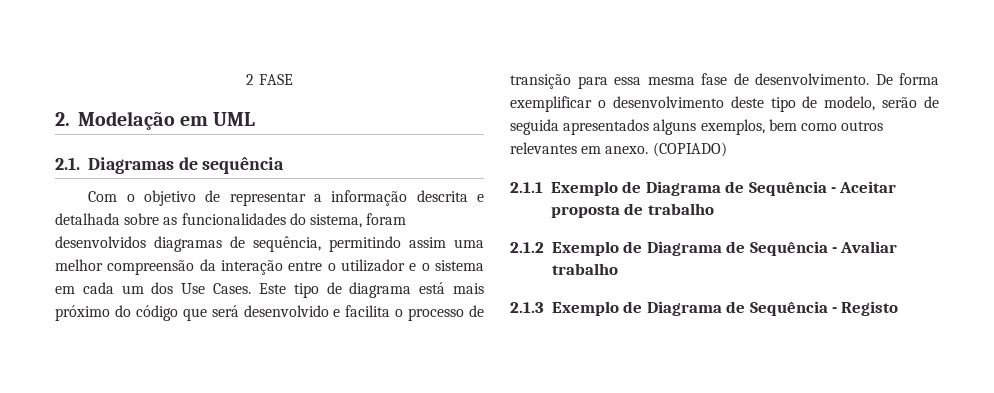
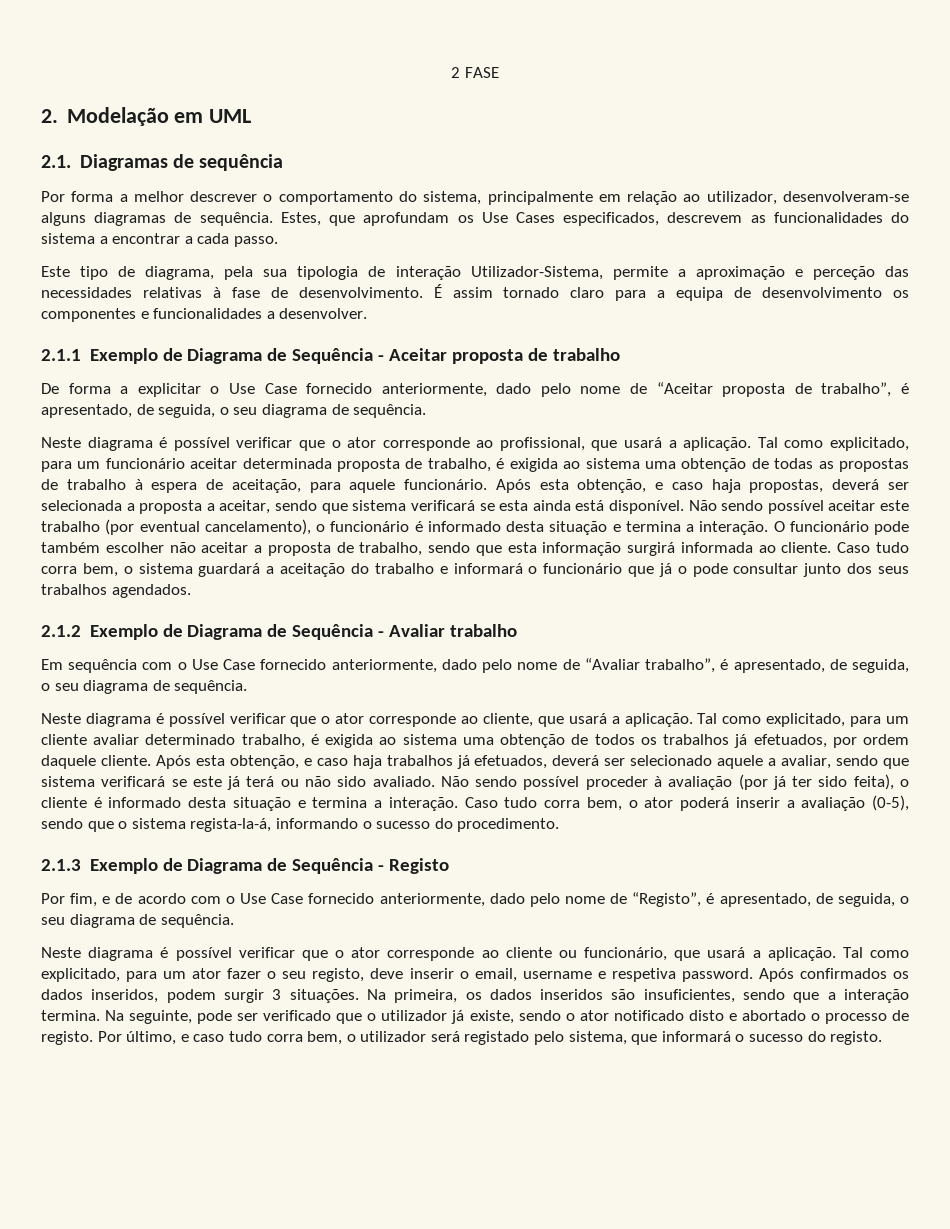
[88,190,484,206] [55,213,407,228] [55,236,484,252] [55,259,484,275] [55,282,484,298] [55,305,484,321] [510,73,939,89] [510,96,939,112] [510,119,884,135] [510,142,727,157] Com o objetivo de representar a informação descrita e detalhada sobre as funcionalidades do sistema, foram desenvolvidos diagramas de sequência, permitindo assim uma melhor compreensão da interação entre o utilizador e o sistema em cada um dos Use Cases. Este tipo de diagrama está mais próximo do código que será desenvolvido e facilita o processo de transição para essa mesma fase de desenvolvimento. De forma exemplificar o desenvolvimento deste tipo de modelo, serão de seguida apresentados alguns exemplos, bem como outros relevantes em anexo. (COPIADO) -> [41,191,910,205] [41,212,909,226] [41,233,278,247] [41,266,910,280] [41,284,909,301] [41,308,368,322] Por forma a melhor descrever o comportamento do sistema, principalmente em relação ao utilizador, desenvolveram-se alguns diagramas de sequência. Estes, que aprofundam os Use Cases especificados, descrevem as funcionalidades do sistema a encontrar a cada passo. // Este tipo de diagrama, pela sua tipologia de interação Utilizador-Sistema, permite a aproximação e perceção das necessidades relativas à fase de desenvolvimento. É assim tornado claro para a equipa de desenvolvimento os componentes e funcionalidades a desenvolver.
(714, 209) none -> [41,382,910,397] [41,404,427,418] [41,437,910,451] [41,458,909,472] [41,479,909,493] [41,500,909,514] [41,519,909,535] [41,542,909,556] [41,563,910,577] [41,584,191,598] // De forma a explicitar o Use Case fornecido anteriormente, dado pelo nome de “Aceitar proposta de trabalho”, é apresentado, de seguida, o seu diagrama de sequência. // Neste diagrama é possível verificar que o ator corresponde ao profissional, que usará a aplicação. Tal como explicitado, para um funcionário aceitar determinada proposta de trabalho, é exigida ao sistema uma obtenção de todas as propostas de trabalho à espera de aceitação, para aquele funcionário. Após esta obtenção, e caso haja propostas, deverá ser selecionada a proposta a aceitar, sendo que sistema verificará se esta ainda está disponível. Não sendo possível aceitar este trabalho (por eventual cancelamento), o funcionário é informado desta situação e termina a interação. O funcionário pode também escolher não aceitar a proposta de trabalho, sendo que esta informação surgirá informada ao cliente. Caso tudo corra bem, o sistema guardará a aceitação do trabalho e informará o funcionário que já o pode consultar junto dos seus trabalhos agendados.
(618, 269) none -> [41,658,910,673] [41,680,248,694] [41,713,910,727] [41,734,910,748] [41,755,910,769] [41,774,910,790] [41,795,909,811] [41,818,560,832] // Em sequência com o Use Case fornecido anteriormente, dado pelo nome de “Avaliar trabalho”, é apresentado, de seguida, o seu diagrama de sequência. // Neste diagrama é possível verificar que o ator corresponde ao cliente, que usará a aplicação. Tal como explicitado, para um cliente avaliar determinado trabalho, é exigida ao sistema uma obtenção de todos os trabalhos já efetuados, por ordem daquele cliente. Após esta obtenção, e caso haja trabalhos já efetuados, deverá ser selecionado aquele a avaliar, sendo que sistema verificará se este já terá ou não sido avaliado. Não sendo possível proceder à avaliação (por já ter sido feita), o cliente é informado desta situação e termina a interação. Caso tudo corra bem, o ator poderá inserir a avaliação (0-5), sendo que o sistema regista-la-á, informando o sucesso do procedimento.
(899, 308) none -> [41,892,909,907] [41,914,234,928] [41,947,909,961] [41,968,909,982] [41,989,909,1003] [41,1010,909,1024] [41,1031,883,1045] // Por fim, e de acordo com o Use Case fornecido anteriormente, dado pelo nome de “Registo”, é apresentado, de seguida, o seu diagrama de sequência. // Neste diagrama é possível verificar que o ator corresponde ao cliente ou funcionário, que usará a aplicação. Tal como explicitado, para um ator fazer o seu registo, deve inserir o email, username e respetiva password. Após confirmados os dados inseridos, podem surgir 3 situações. Na primeira, os dados inseridos são insuficientes, sendo que a interação termina. Na seguinte, pode ser verificado que o utilizador já existe, sendo o ator notificado disto e abortado o processo de registo. Por último, e caso tudo corra bem, o utilizador será registado pelo sistema, que informará o sucesso do registo.

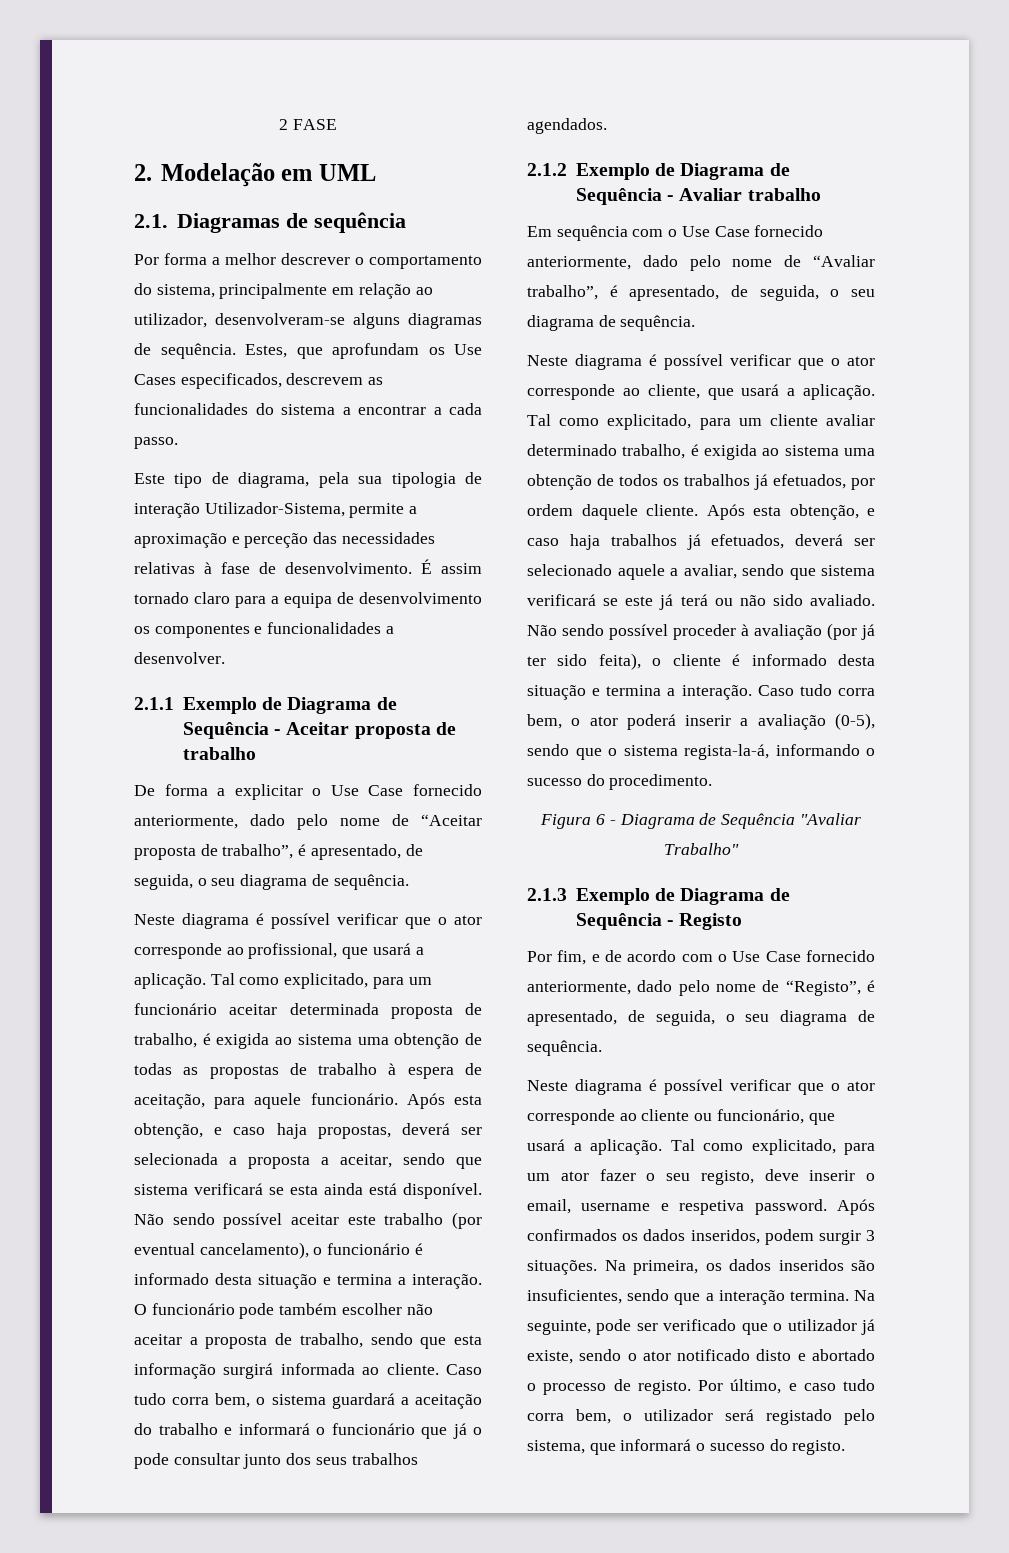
(560, 825) none -> [540,813,861,829] [664,843,739,855] // Figura 6 - Diagrama de Sequência "Avaliar Trabalho"

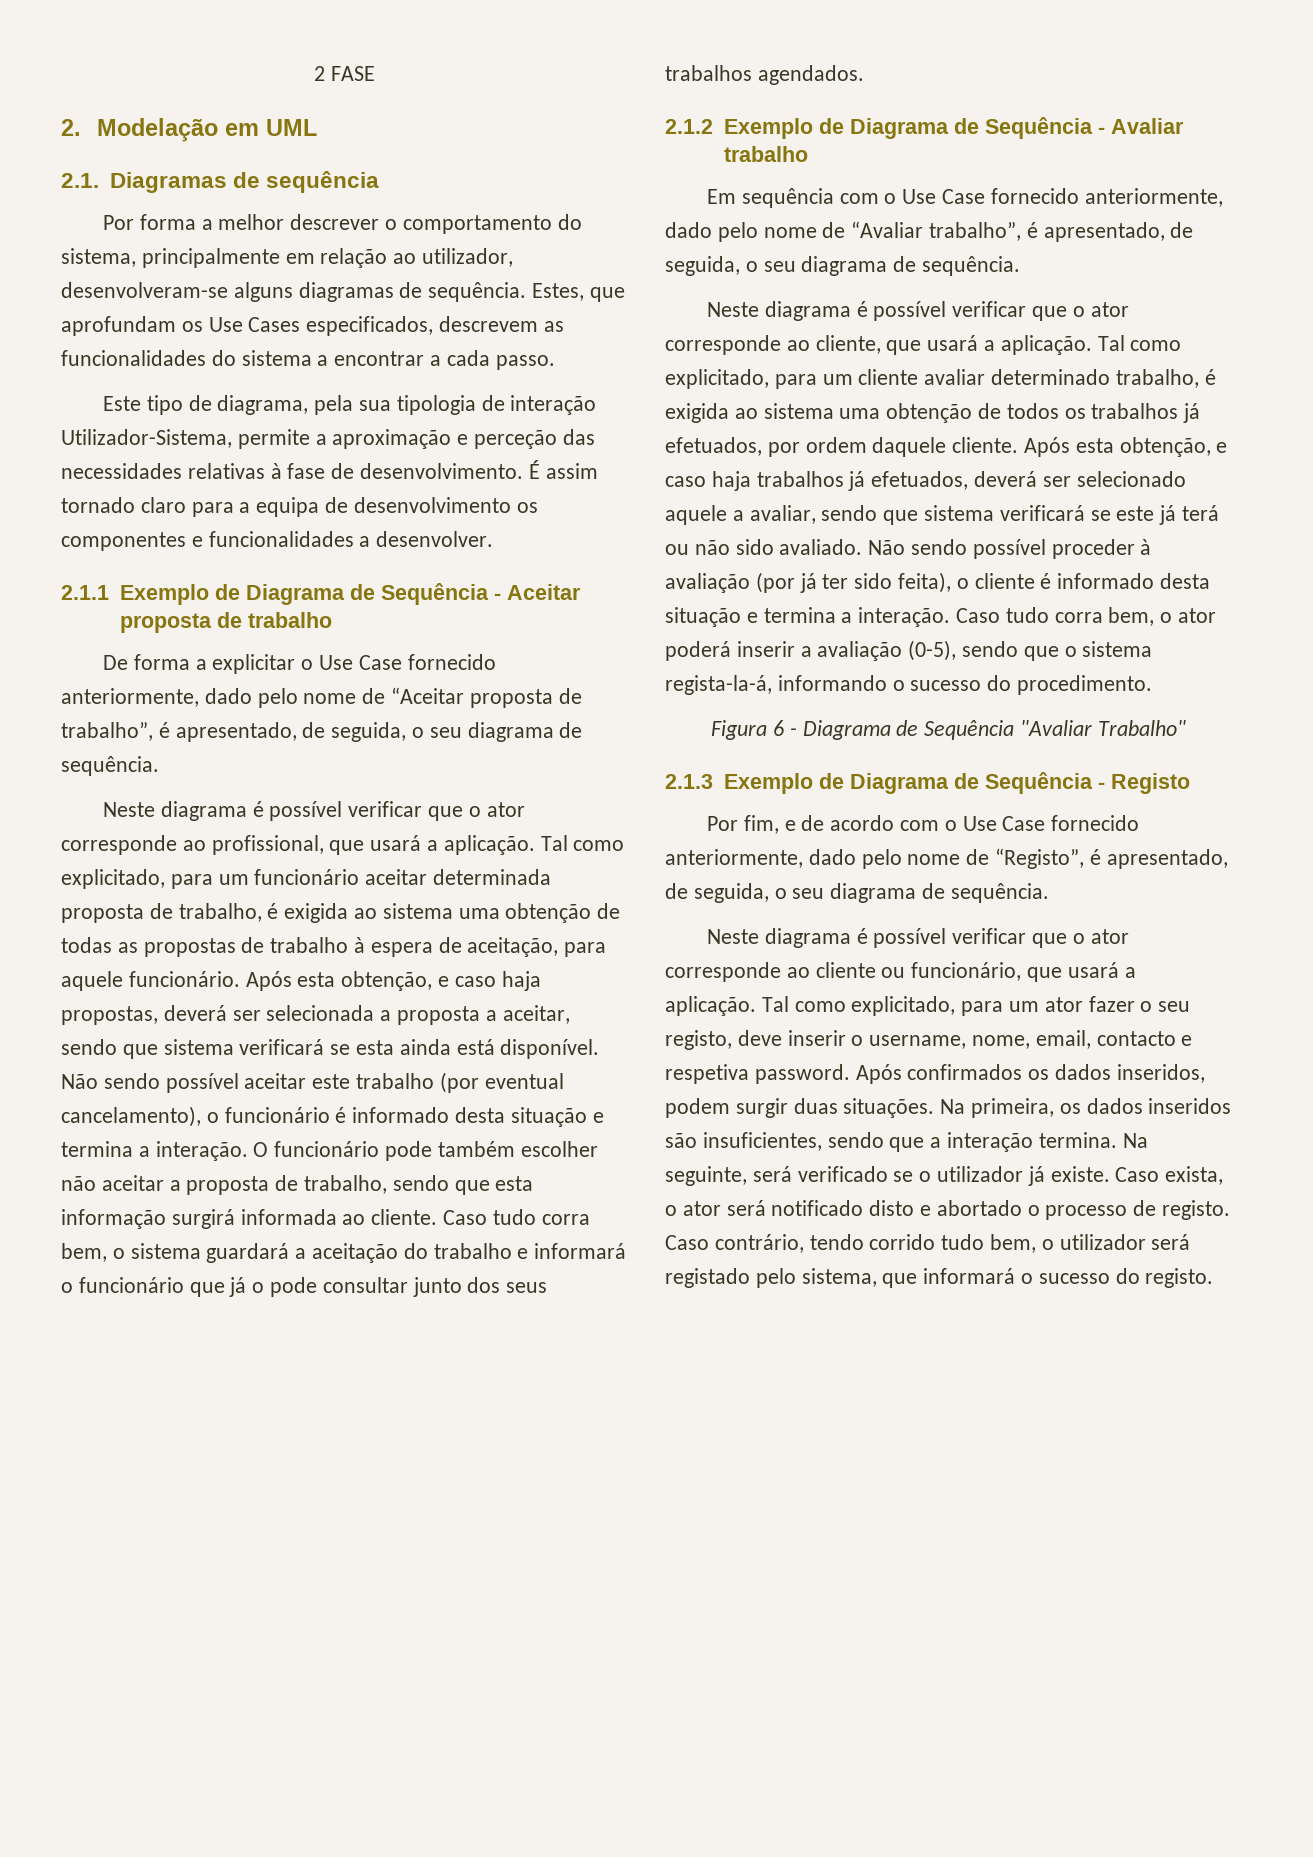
[527,1199,651,1214] email, username -> [869,1030,1176,1049] username, nome, email, contacto
[866,1230,875,1241] 3 -> [793,1098,838,1114] duas
[596,1319,875,1335] [527,1349,671,1364] pode ser verificado que o utilizador já existe, sendo o ator -> [752,1166,1224,1186] [665,1200,766,1216] será verificado se o utilizador já existe. Caso exista, o ator será
[698,1379,875,1394] [527,1413,564,1421] Por último, e caso tudo corra -> [665,1234,985,1253] Caso contrário, tendo corrido tudo

